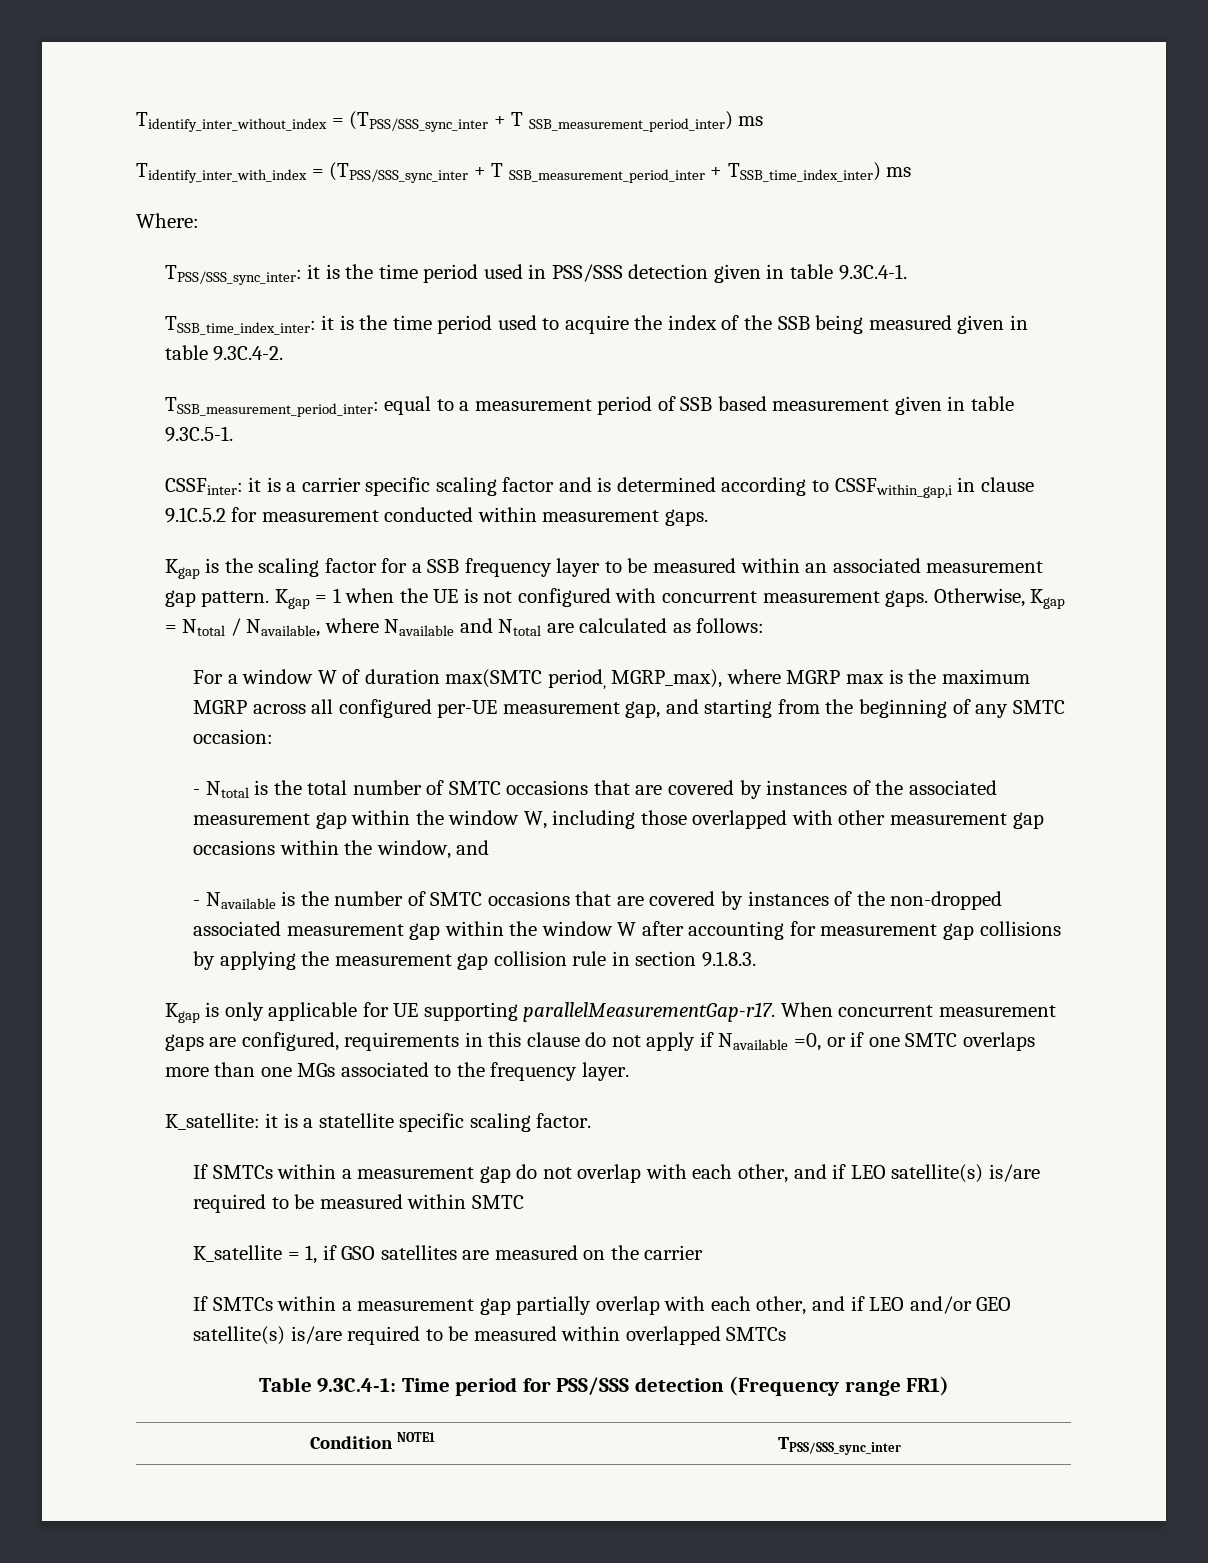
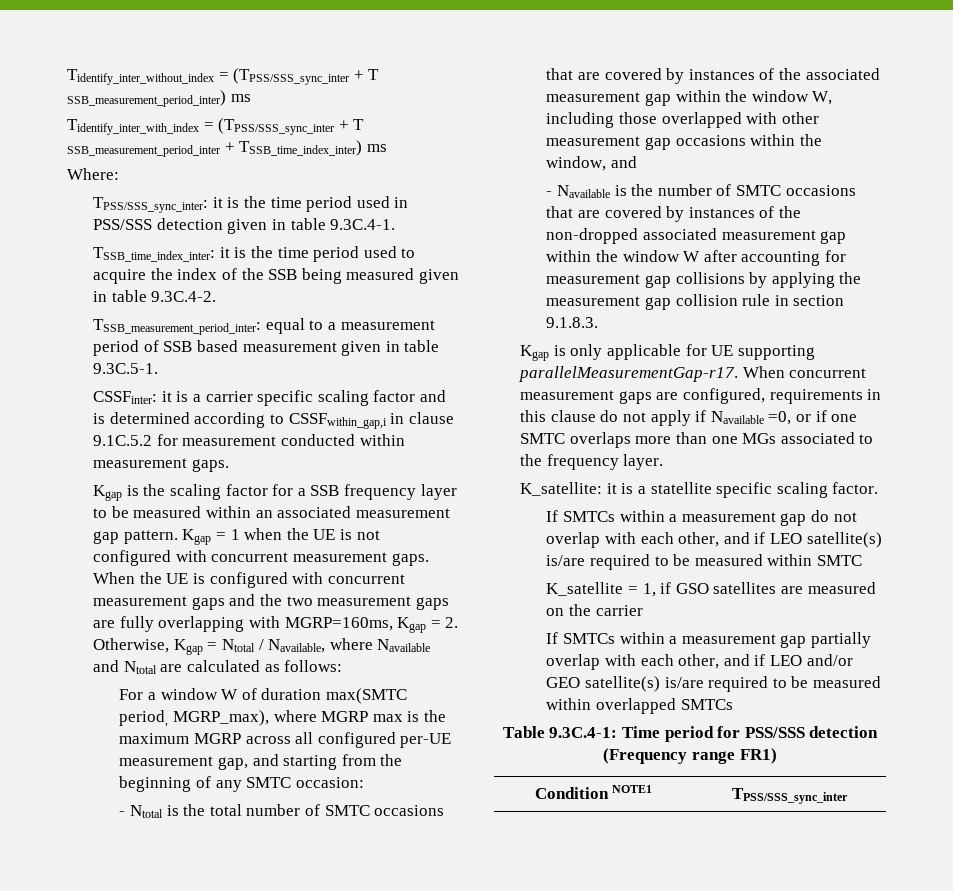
(929, 598) none -> [93,572,405,588] [93,594,449,610] [93,616,459,633] When the UE is configured with concurrent measurement gaps and the two measurement gaps are fully overlapping with MGRP=160ms, Kgap = 2.

